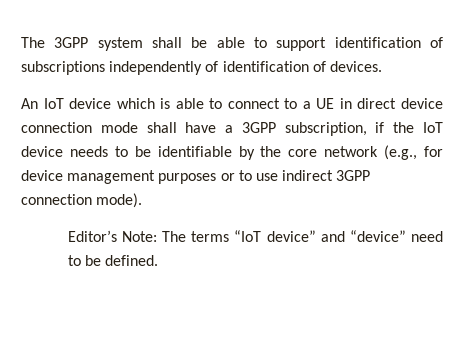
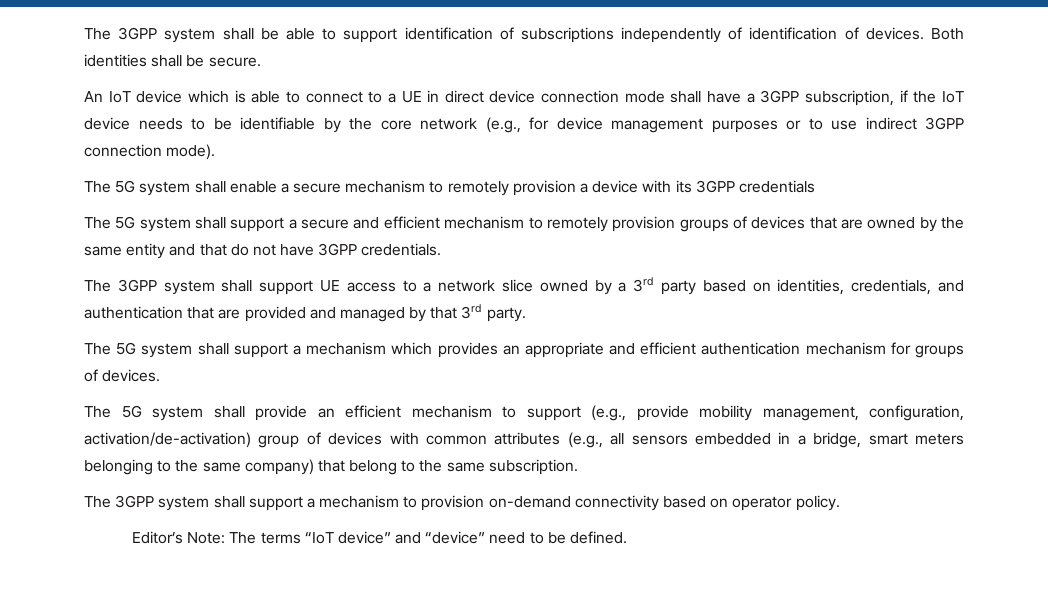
(382, 66) none -> [931,28,964,40] [84,54,261,67] Both identities shall be secure.
(143, 200) none -> [84,180,815,196] [84,216,965,232] [84,243,442,259] [84,277,964,295] [84,304,526,322] [84,342,964,358] [84,369,161,382] [84,405,964,421] [84,432,964,448] [84,459,578,475] [84,495,840,511] // The 5G system shall enable a secure mechanism to remotely provision a device with its 3GPP credentials // The 5G system shall support a secure and efficient mechanism to remotely provision groups of devices that are owned by the same entity and that do not have 3GPP credentials. // The 3GPP system shall support UE access to a network slice owned by a 3rd party based on identities, credentials, and authentication that are provided and managed by that 3rd party. // The 5G system shall support a mechanism which provides an appropriate and efficient authentication mechanism for groups of devices. // The 5G system shall provide an efficient mechanism to support (e.g., provide mobility management, configuration, activation/de-activation) group of devices with common attributes (e.g., all sensors embedded in a bridge, smart meters belonging to the same company) that belong to the same subscription. // The 3GPP system shall support a mechanism to provision on-demand connectivity based on operator policy.

